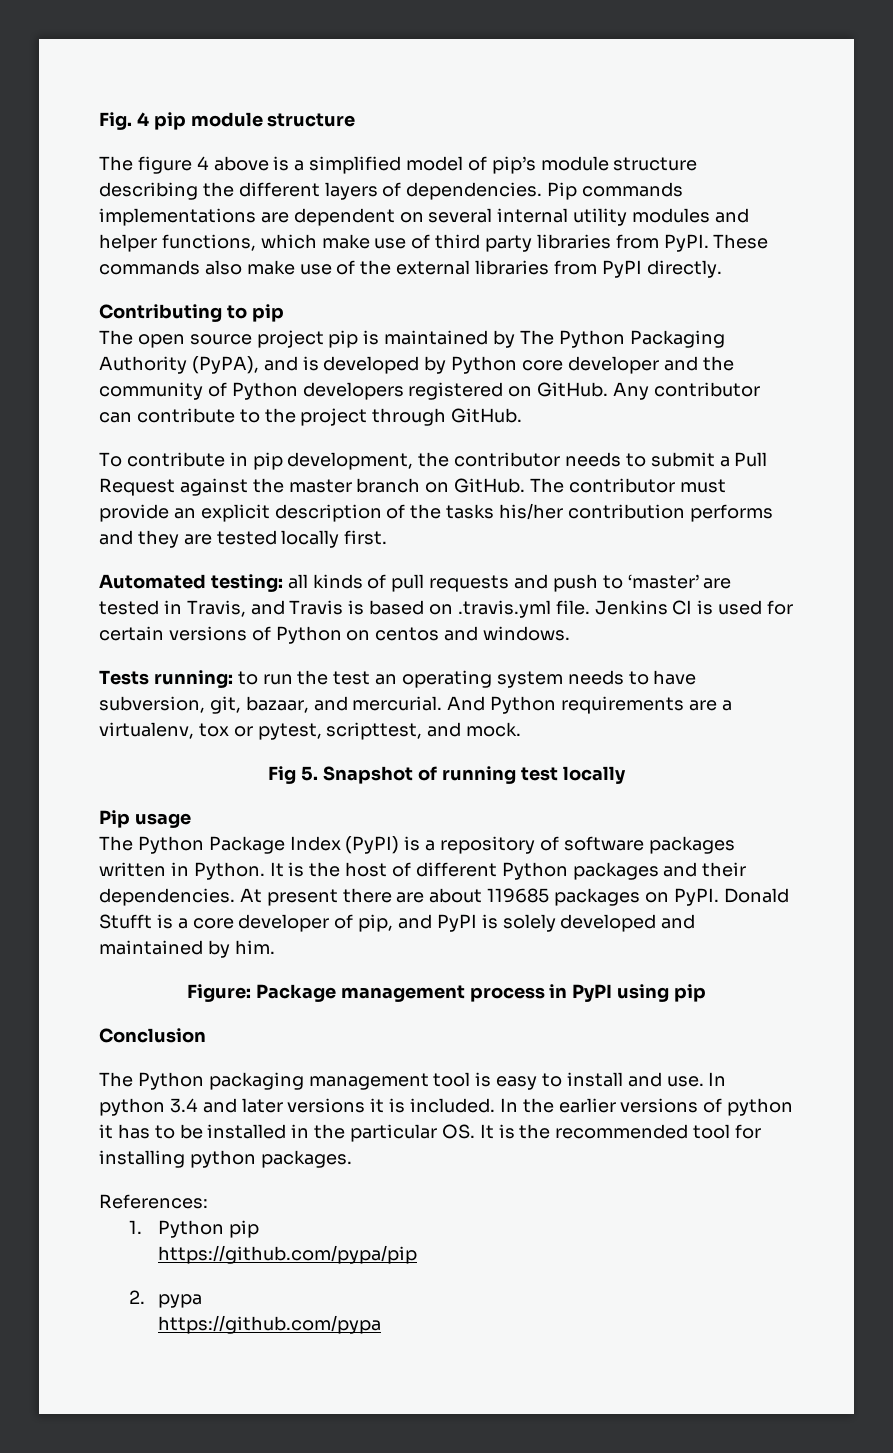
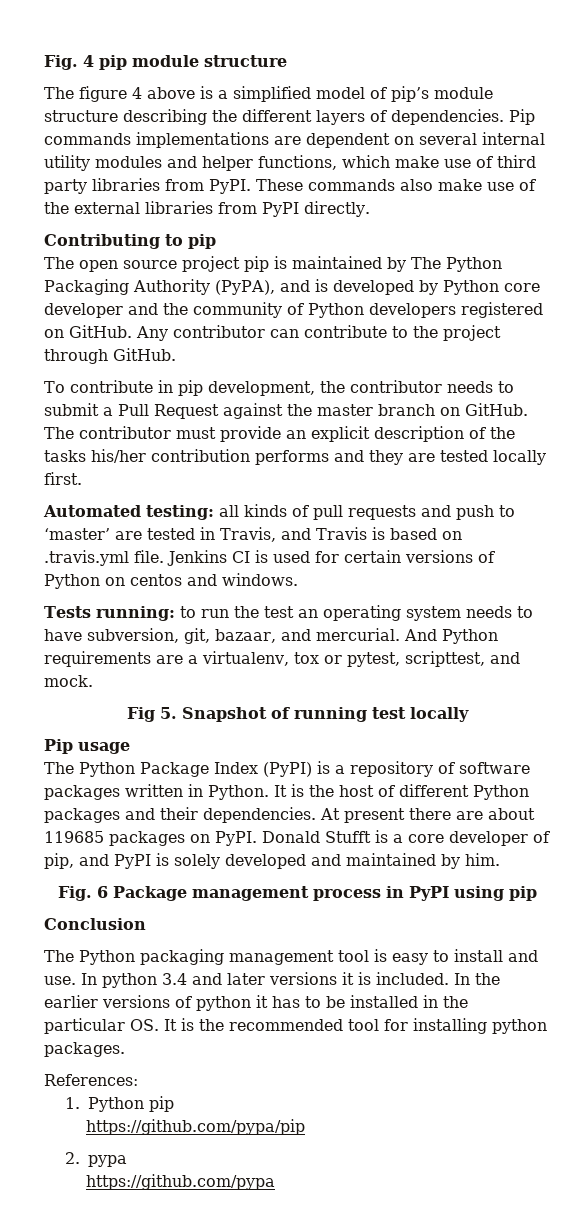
[186,984,251,1002] Figure: -> [58,886,108,901] Fig. 6

